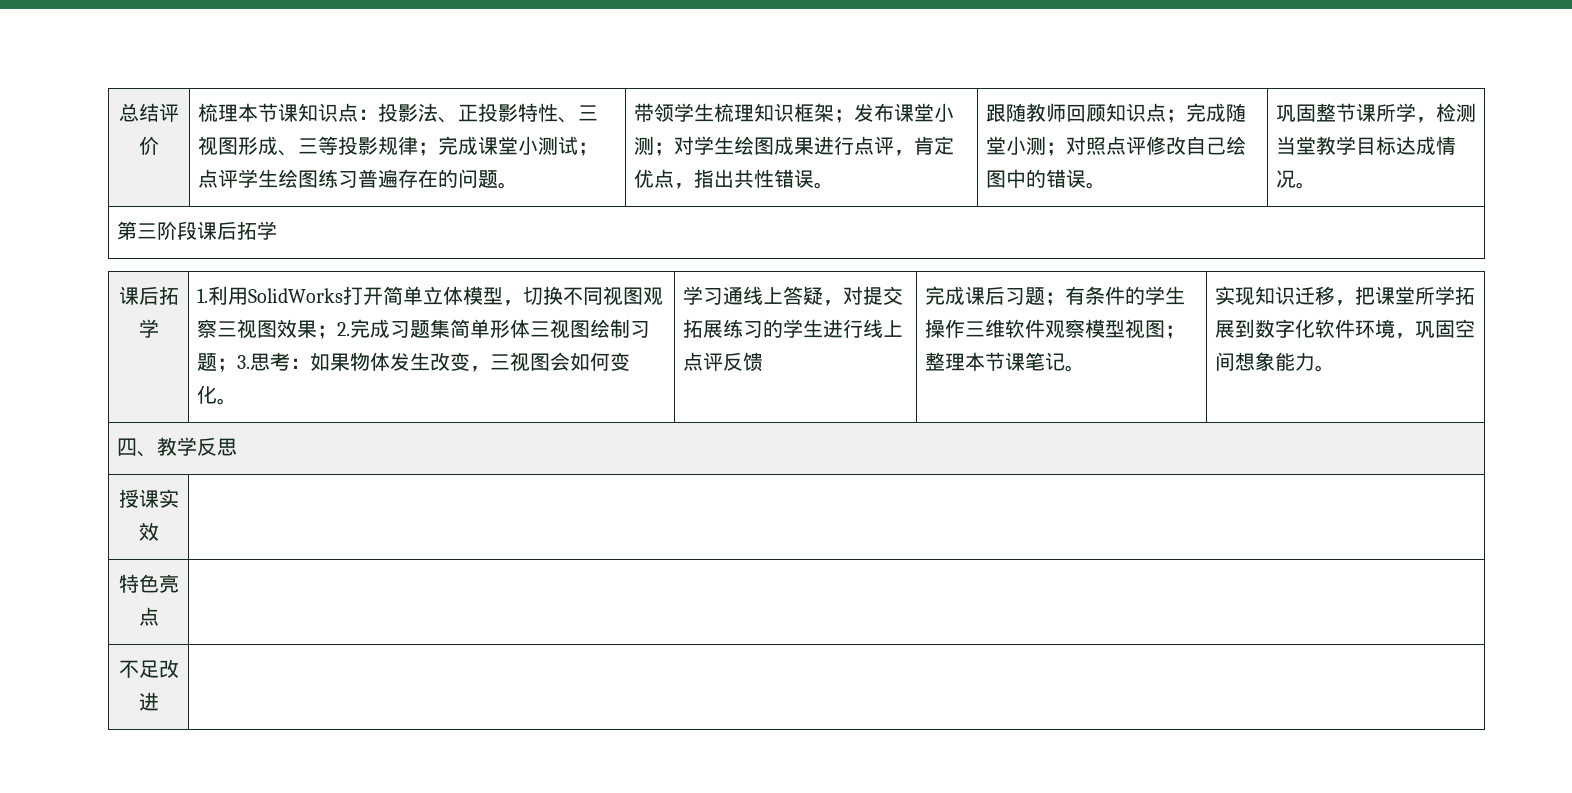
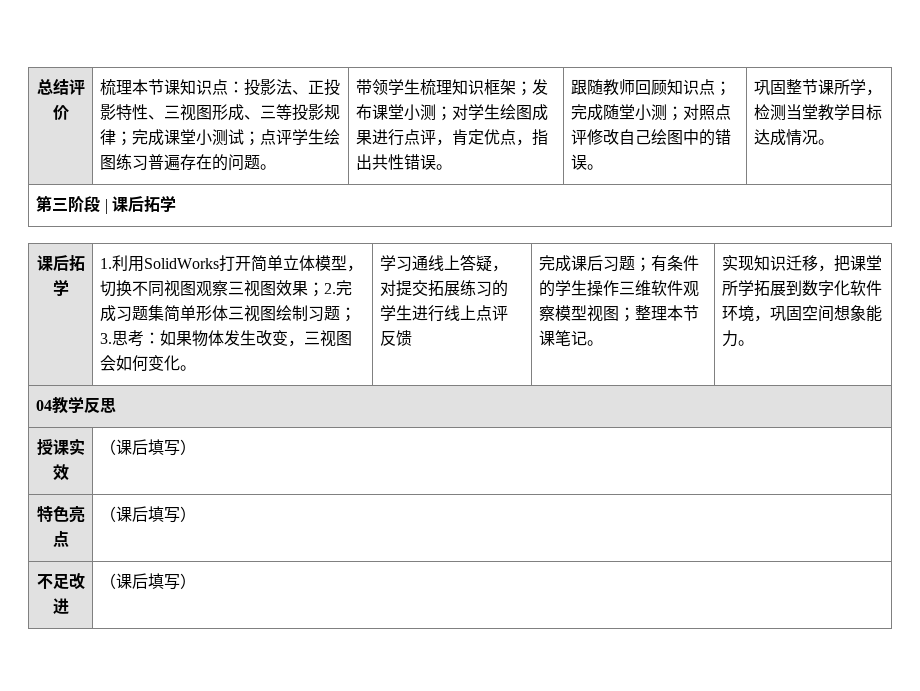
(197, 230) none -> [104,199,108,214] |
[116,438,157,457] 四、 -> [36,400,53,411] 04
(159, 531) none -> [100,439,197,456] （课后填写）
(159, 616) none -> [100,506,197,523] （课后填写）
(159, 701) none -> [100,573,197,590] （课后填写）

